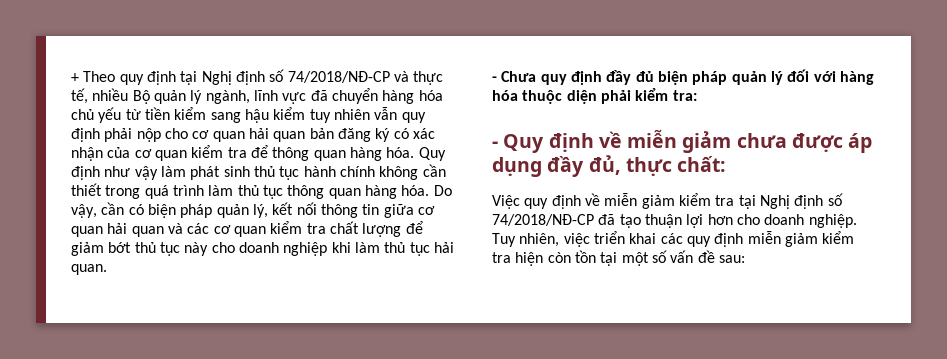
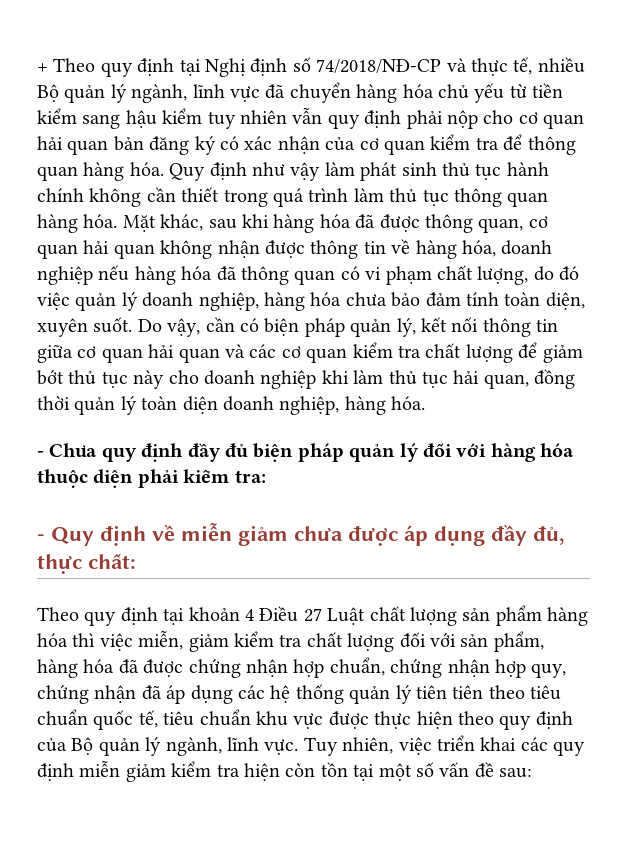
(430, 190) none -> [122,214,548,233] [37,239,553,259] [37,265,580,285] [37,292,585,311] [37,317,133,337] Mặt khác, sau khi hàng hóa đã được thông quan, cơ quan hải quan không nhận được thông tin về hàng hóa, doanh nghiệp nếu hàng hóa đã thông quan có vi phạm chất lượng, do đó việc quản lý doanh nghiệp, hàng hóa chưa bảo đảm tính toàn diện, xuyên suốt.
[71,264,107,275] quan. -> [483,369,576,389] [37,396,426,415] quan, đồng thời quản lý toàn diện doanh nghiệp, hàng hóa.
[492,193,843,209] [492,214,857,228] Việc quy định về miễn giảm kiểm tra tại Nghị định số 74/2018/NĐ-CP đã tạo thuận lợi hơn cho doanh nghiệp. -> [37,605,589,626] [37,630,544,652] [37,657,567,678] [37,684,562,704] [37,709,573,730] [37,737,299,756] Theo quy định tại khoản 4 Điều 27 Luật chất lượng sản phẩm hàng hóa thì việc miễn, giảm kiểm tra chất lượng đối với sản phẩm, hàng hóa đã được chứng nhận hợp chuẩn, chứng nhận hợp quy, chứng nhận đã áp dụng các hệ thống quản lý tiên tiên theo tiêu chuẩn quốc tế, tiêu chuẩn khu vực được thực hiện theo quy định của Bộ quản lý ngành, lĩnh vực.

